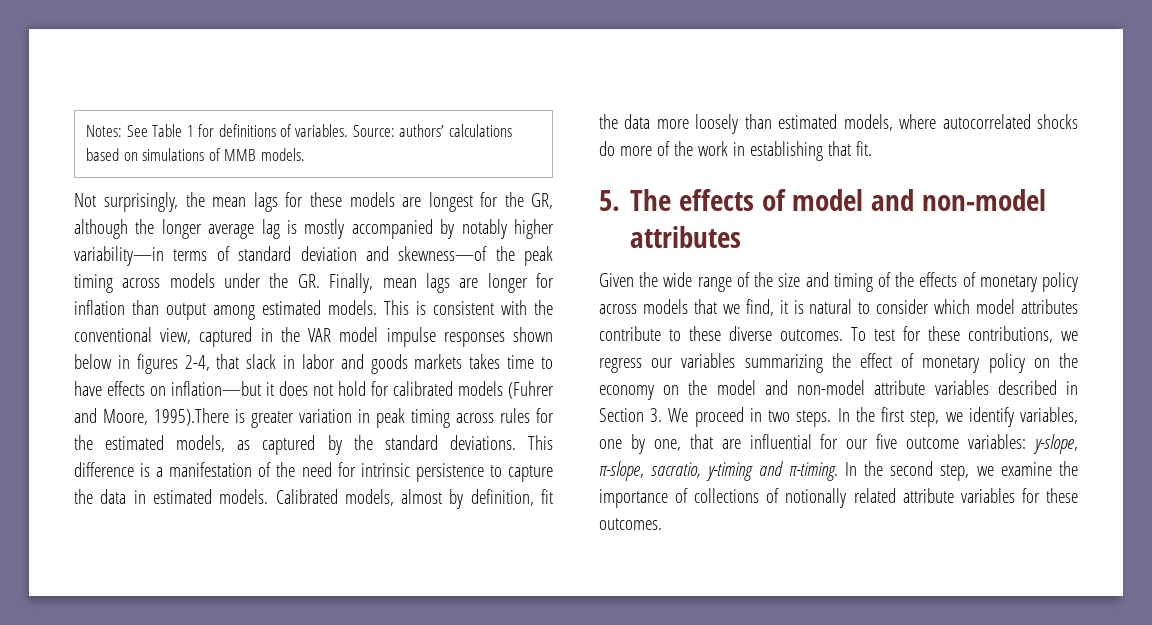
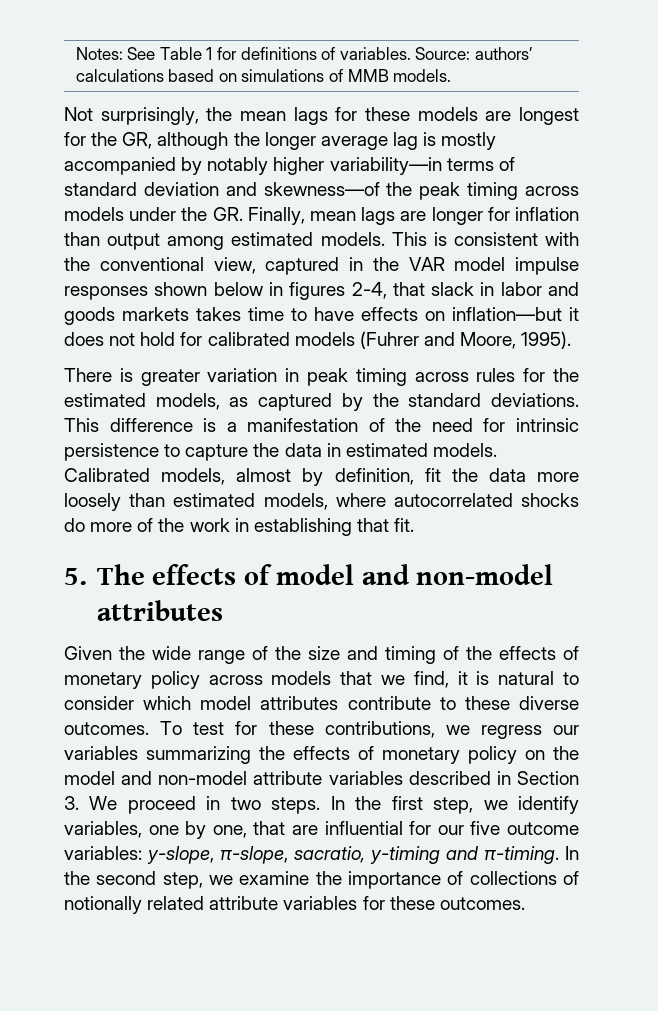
[154,408,230,426] 1995).There -> [521,331,572,349] [64,368,112,382] 1995). // There
[860,353,892,368] effect -> [293,746,350,760] effects
[599,380,708,400] economy on the -> (579, 753) none

